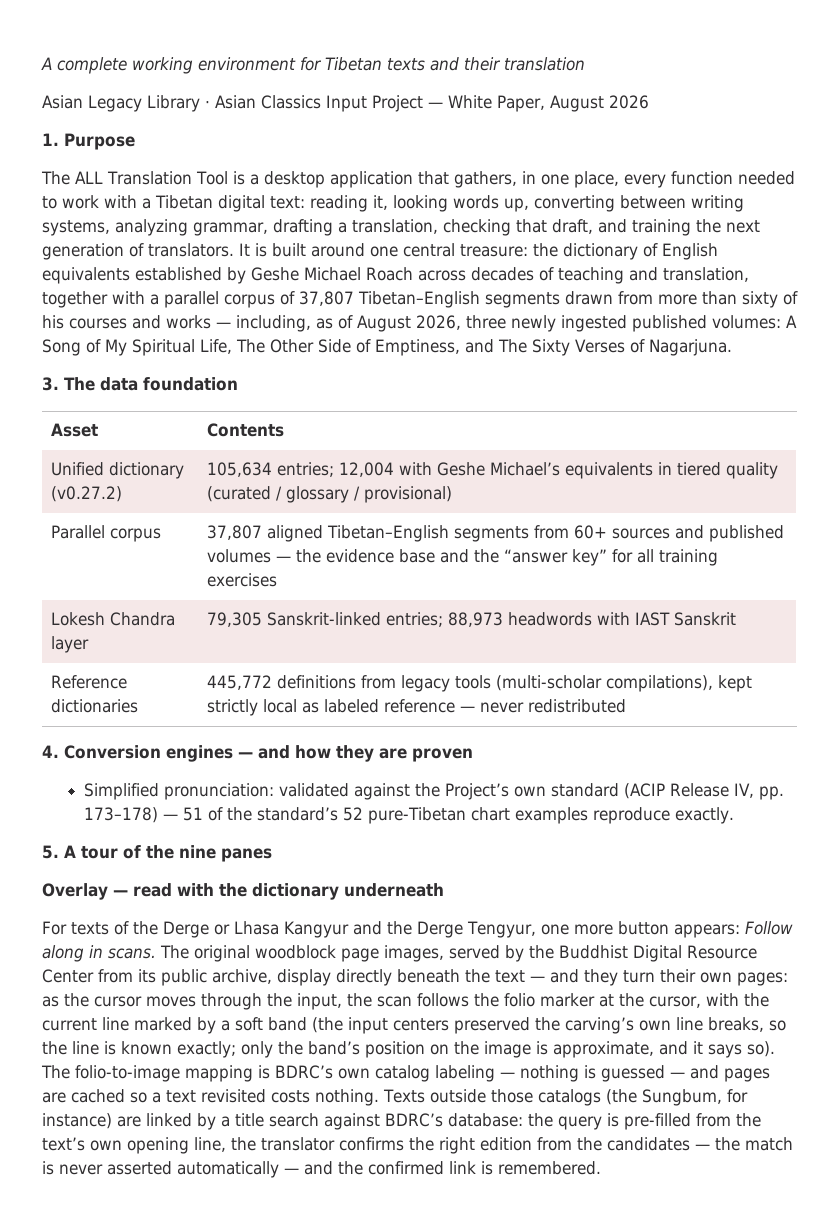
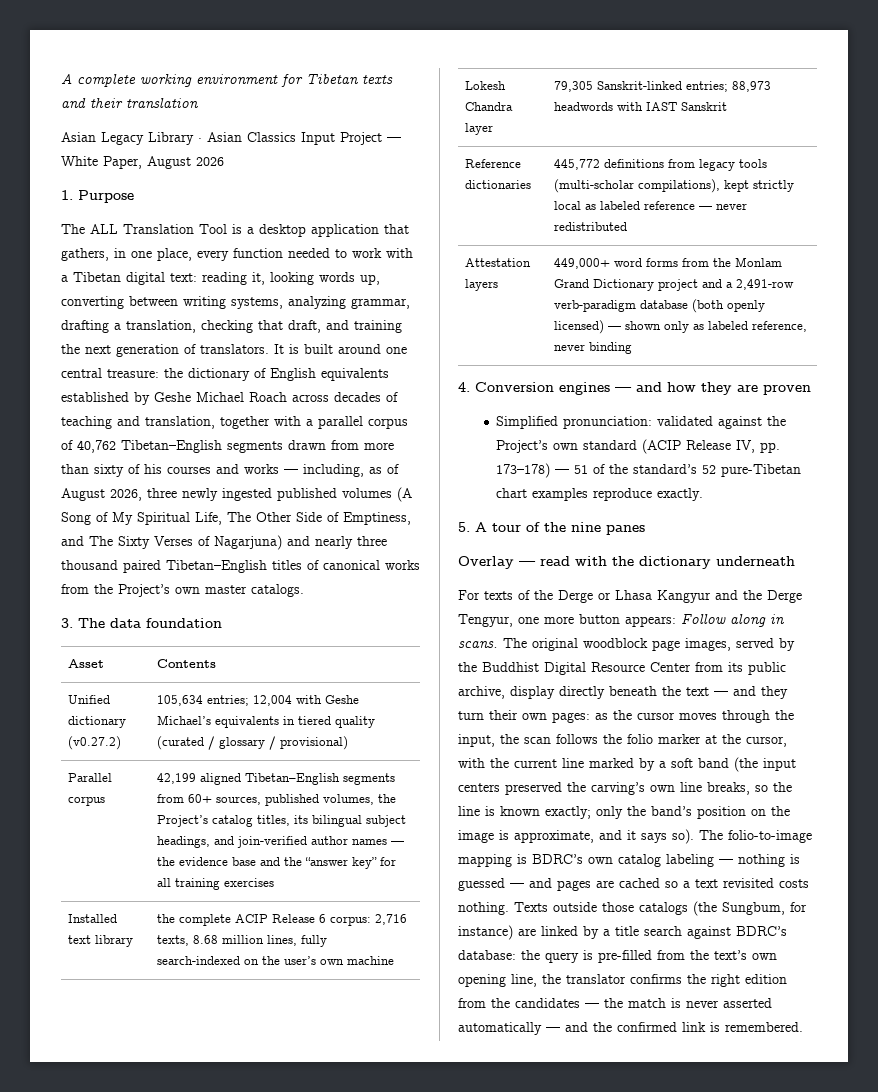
[299,291,354,306] 37,807 -> [77,440,116,453] 40,762
[712,315,797,329] volumes: A -> [342,487,412,502] volumes (A
[648,339,732,356] Nagarjuna. -> [214,535,387,550] [61,560,420,573] [61,584,304,597] Nagarjuna) and nearly three thousand paired Tibetan–English titles of canonical works from the Project’s own master catalogs.
[207,525,263,540] 37,807 -> [157,773,197,784] 42,199
[612,525,785,542] [207,549,272,563] sources and published volumes -> [216,794,397,806] [157,815,407,827] [157,836,388,848] sources, published volumes, the Project’s catalog titles, its bilingual subject headings, and join-verified author names
(278, 580) none -> [68,914,118,923] [68,935,134,947] [157,914,408,926] [157,935,328,947] [157,956,395,965] // Installed text library | the complete ACIP Release 6 corpus: 2,716 texts, 8.68 million lines, fully search-indexed on the user’s own machine
(627, 706) none -> [465,258,532,267] [465,279,499,291] [554,257,783,269] [554,279,795,291] [554,299,766,313] [554,320,808,334] [554,342,633,354] // Attestation layers | 449,000+ word forms from the Monlam Grand Dictionary project and a 2,491-row verb-paradigm database (both openly licensed) — shown only as labeled reference, never binding

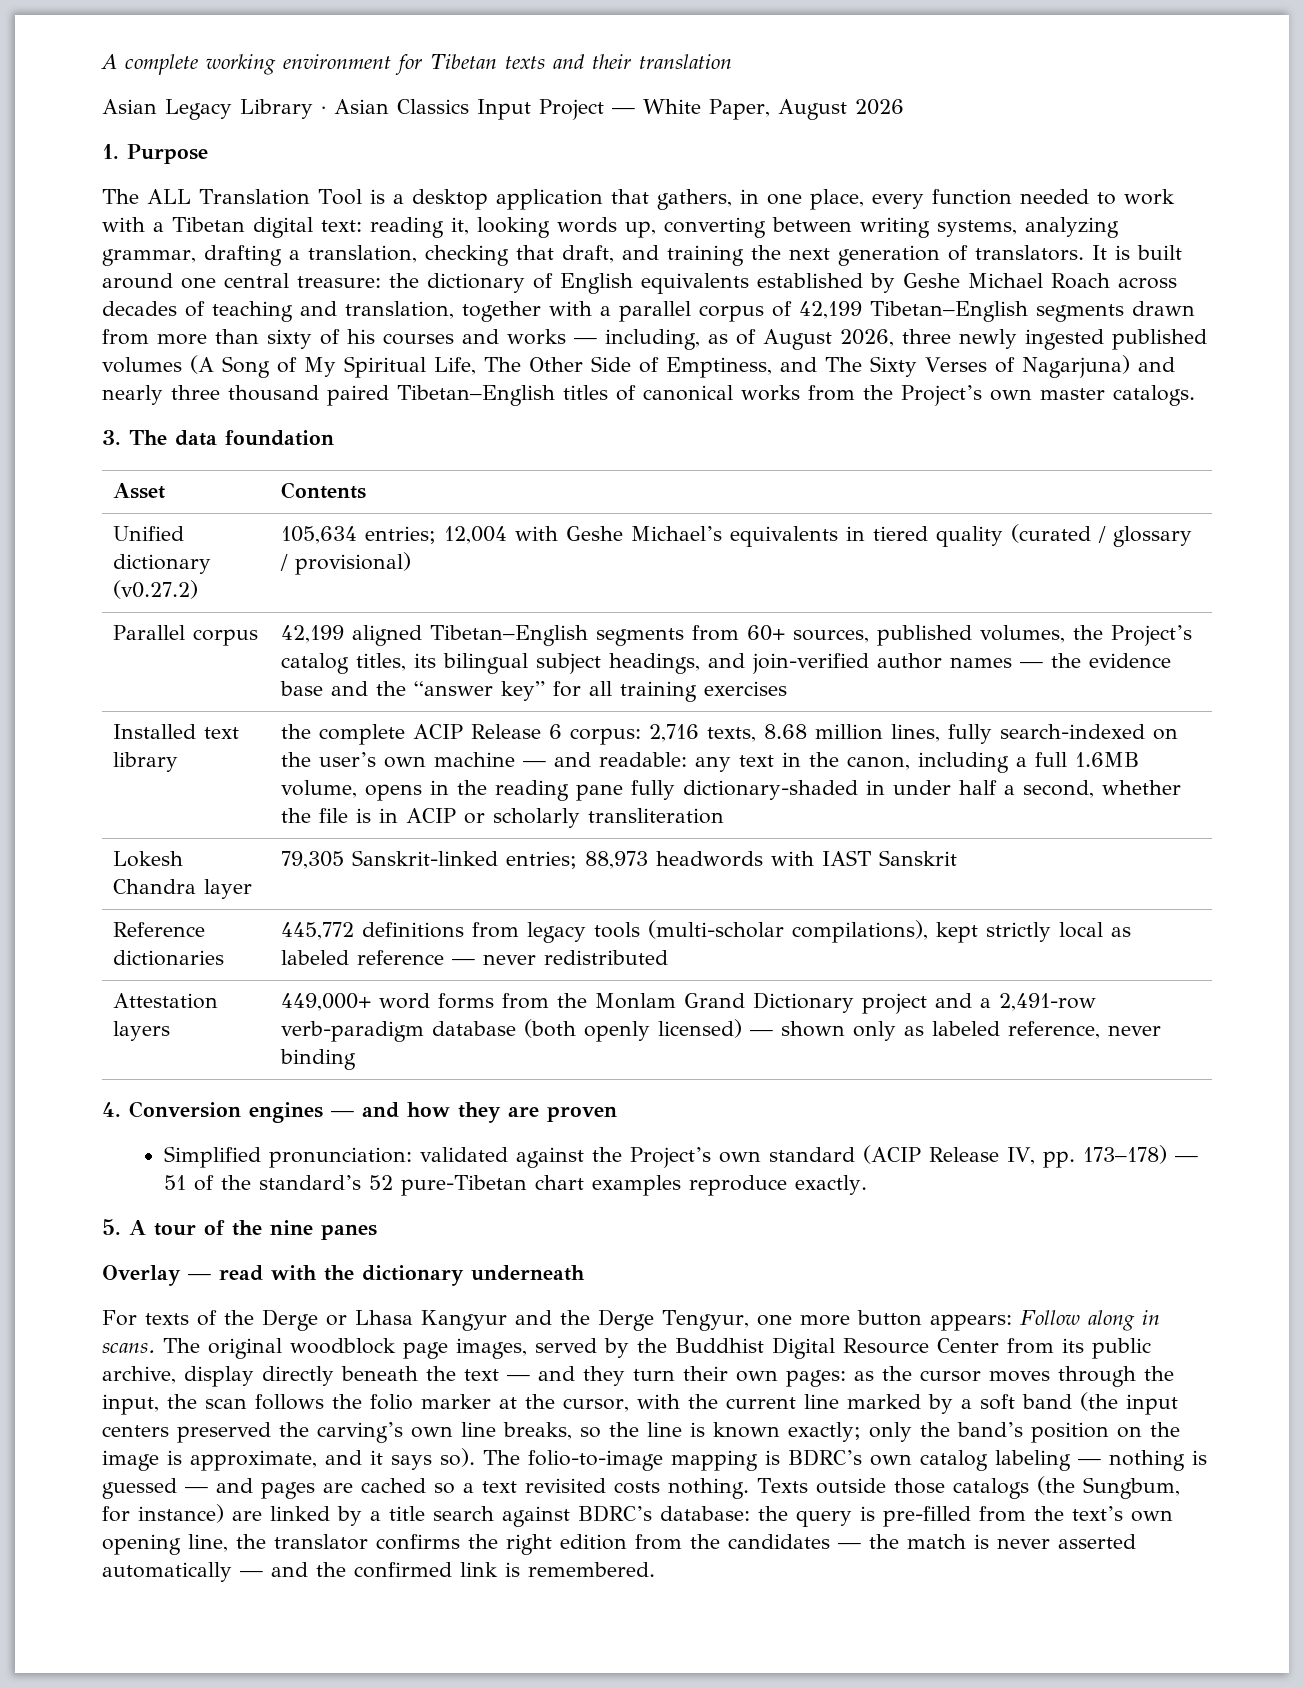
[77,440,116,453] 40,762 -> [799,301,862,319] 42,199
(395, 960) none -> [523,752,1140,773] [281,780,1182,801] [281,808,725,828] — and readable: any text in the canon, including a full 1.6MB volume, opens in the reading pane fully dictionary-shaded in under half a second, whether the file is in ACIP or scholarly transliteration

